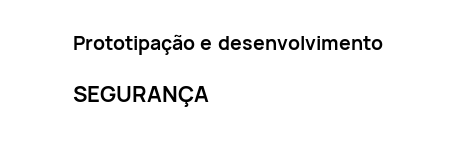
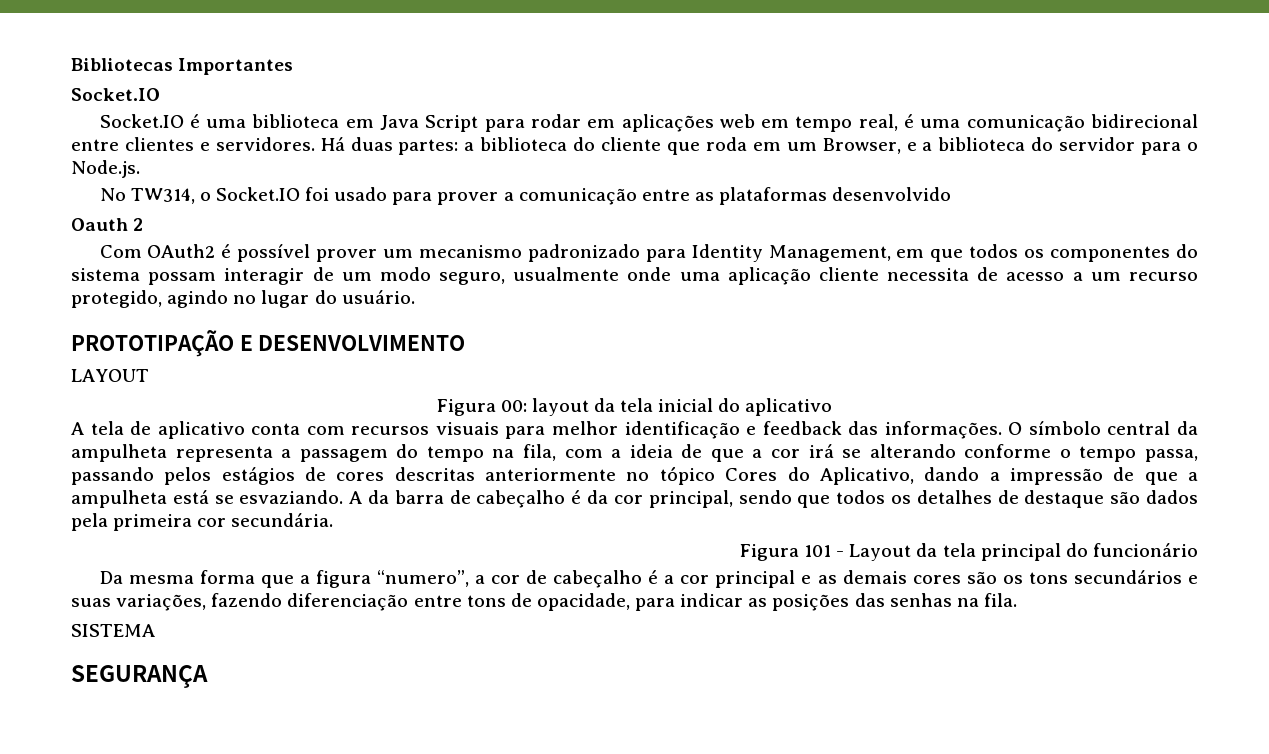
[73,34,383,55] Prototipação e desenvolvimento -> [71,58,294,75] [71,88,160,101] [99,114,1199,132] [71,137,1198,155] [71,160,140,178] [99,187,952,205] [71,218,144,231] [99,244,1198,262] [71,267,1198,285] [71,290,415,308] [71,330,466,357] [71,369,149,382] [436,398,833,416] [71,421,1198,439] [71,444,1198,462] [71,466,1198,485] [71,490,1199,508] [71,513,334,531] [739,543,1198,561] [99,570,1198,588] [71,593,1017,611] [71,624,155,637] Bibliotecas Importantes // Socket.IO // Socket.IO é uma biblioteca em Java Script para rodar em aplicações web em tempo real, é uma comunicação bidirecional entre clientes e servidores. Há duas partes: a biblioteca do cliente que roda em um Browser, e a biblioteca do servidor para o Node.js. // No TW314, o Socket.IO foi usado para prover a comunicação entre as plataformas desenvolvido // Oauth 2 // Com OAuth2 é possível prover um mecanismo padronizado para Identity Management, em que todos os componentes do sistema possam interagir de um modo seguro, usualmente onde uma aplicação cliente necessita de acesso a um recurso protegido, agindo no lugar do usuário. // PROTOTIPAÇÃO E DESENVOLVIMENTO // LAYOUT // Figura 00: layout da tela inicial do aplicativo // A tela de aplicativo conta com recursos visuais para melhor identificação e feedback das informações. O símbolo central da ampulheta representa a passagem do tempo na fila, com a ideia de que a cor irá se alterando conforme o tempo passa, passando pelos estágios de cores descritas anteriormente no tópico Cores do Aplicativo, dando a impressão de que a ampulheta está se esvaziando. A da barra de cabeçalho é da cor principal, sendo que todos os detalhes de destaque são dados pela primeira cor secundária. // Figura 101 - Layout da tela principal do funcionário // Da mesma forma que a figura “numero”, a cor de cabeçalho é a cor principal e as demais cores são os tons secundários e suas variações, fazendo diferenciação entre tons de opacidade, para indicar as posições das senhas na fila. // SISTEMA

